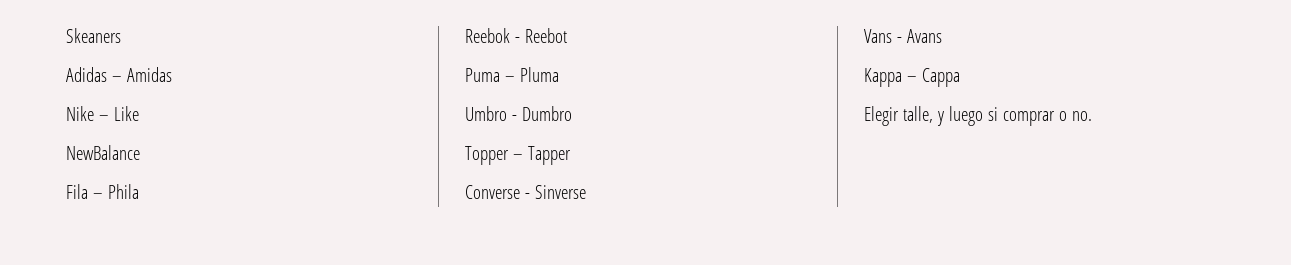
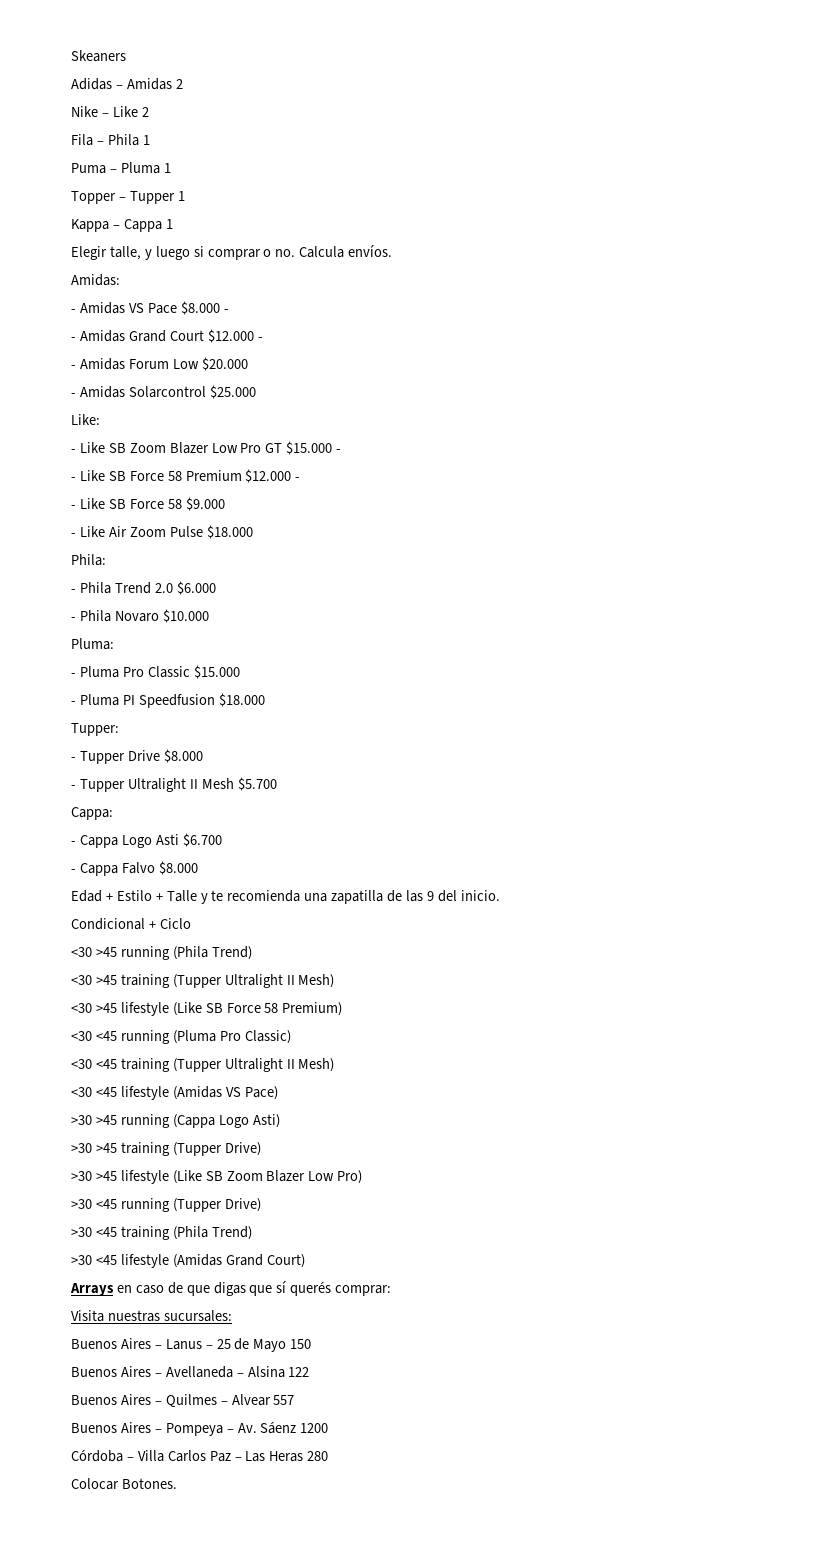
(172, 74) none -> [175,79,183,89] 2
[66,145,140,160] // NewBalance -> [141,107,149,117] 2
[465,28,567,43] // Reebok - Reebot -> [142,135,150,145] 1
[465,106,572,121] // Umbro - Dumbro -> [163,163,171,173] 1
[527,146,571,165] [465,185,586,199] [864,29,942,43] Tapper // Converse - Sinverse // Vans - Avans -> [129,191,185,204] Tupper 1
(960, 77) none -> [165,219,173,229] 1
(1092, 116) none -> [299,245,393,258] [71,274,120,286] [71,301,229,315] [71,329,263,343] [71,357,248,371] [71,385,256,399] [71,414,100,425] [71,441,342,455] [71,469,301,483] [71,497,225,511] [71,525,253,539] [71,554,106,566] [71,581,216,595] [71,609,209,623] [71,638,114,650] [71,665,240,679] [71,693,265,708] [71,723,119,736] [71,749,203,764] [71,777,277,792] [71,807,113,820] [71,833,222,848] [71,861,198,876] [71,890,500,904] [71,918,191,930] [71,946,252,960] [71,974,335,988] [71,1002,343,1016] [71,1030,291,1044] [71,1058,335,1072] [71,1086,278,1100] [71,1114,280,1128] [71,1142,261,1156] [71,1170,363,1184] [71,1198,261,1212] [71,1226,252,1240] [71,1254,305,1268] [70,1281,392,1296] [71,1310,232,1322] [71,1338,312,1352] [71,1366,310,1378] [71,1394,295,1408] [71,1421,329,1436] [71,1449,329,1462] [71,1478,177,1490] Calcula envíos. // Amidas: // - Amidas VS Pace $8.000 - // - Amidas Grand Court $12.000 - // - Amidas Forum Low $20.000 // - Amidas Solarcontrol $25.000 // Like: // - Like SB Zoom Blazer Low Pro GT $15.000 - // - Like SB Force 58 Premium $12.000 - // - Like SB Force 58 $9.000 // - Like Air Zoom Pulse $18.000 // Phila: // - Phila Trend 2.0 $6.000 // - Phila Novaro $10.000 // Pluma: // - Pluma Pro Classic $15.000 // - Pluma PI Speedfusion $18.000 // Tupper: // - Tupper Drive $8.000 // - Tupper Ultralight II Mesh $5.700 // Cappa: // - Cappa Logo Asti $6.700 // - Cappa Falvo $8.000 // Edad + Estilo + Talle y te recomienda una zapatilla de las 9 del inicio. // Condicional + Ciclo // <30 >45 running (Phila Trend) // <30 >45 training (Tupper Ultralight II Mesh) // <30 >45 lifestyle (Like SB Force 58 Premium) // <30 <45 running (Pluma Pro Classic) // <30 <45 training (Tupper Ultralight II Mesh) // <30 <45 lifestyle (Amidas VS Pace) // >30 >45 running (Cappa Logo Asti) // >30 >45 training (Tupper Drive) // >30 >45 lifestyle (Like SB Zoom Blazer Low Pro) // >30 <45 running (Tupper Drive) // >30 <45 training (Phila Trend) // >30 <45 lifestyle (Amidas Grand Court) // Arrays en caso de que digas que sí querés comprar: // Visita nuestras sucursales: // Buenos Aires – Lanus – 25 de Mayo 150 // Buenos Aires – Avellaneda – Alsina 122 // Buenos Aires – Quilmes – Alvear 557 // Buenos Aires – Pompeya – Av. Sáenz 1200 // Córdoba – Villa Carlos Paz – Las Heras 280 // Colocar Botones.

